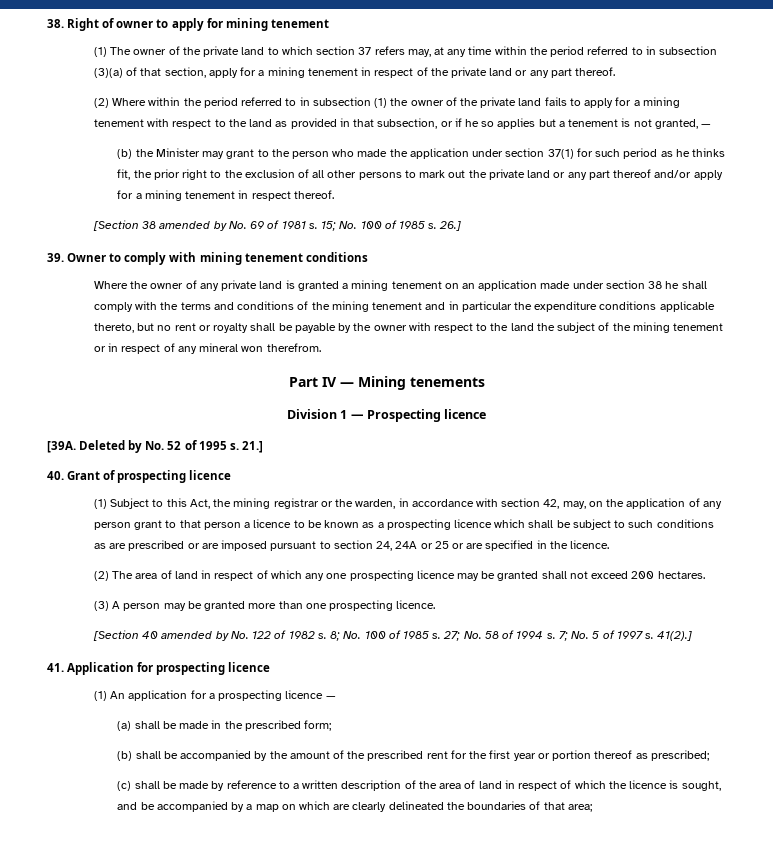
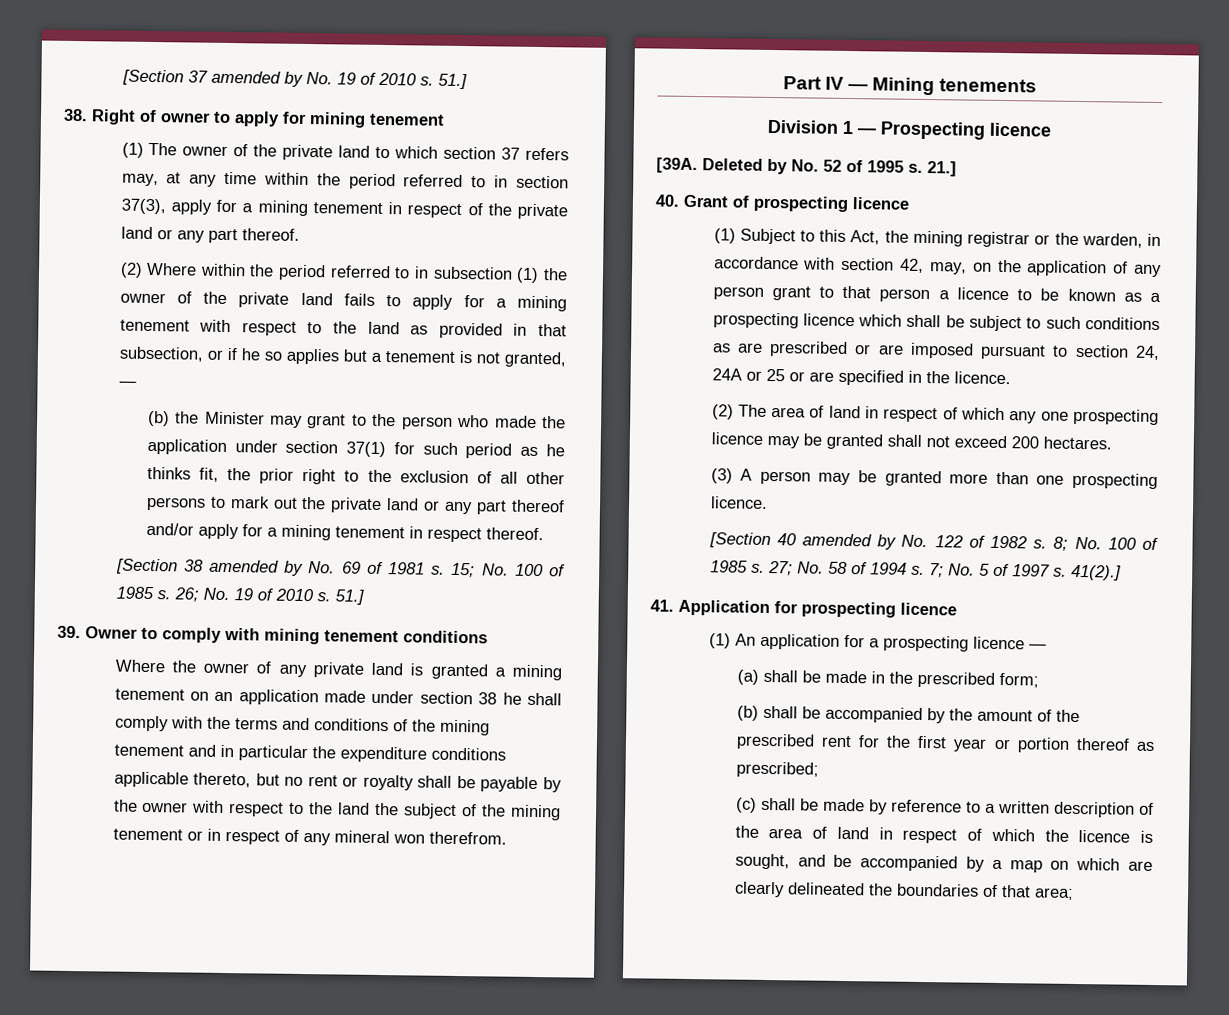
(47, 23) none -> [121,69,467,90] [Section 37 amended by No. 19 of 2010 s. 51.] //
[659,46,718,55] [93,67,206,78] subsection (3)(a) of that section, -> [515,175,569,189] [120,198,166,215] section 37(3),
[439,221,462,231] 26.] -> [173,587,364,605] 26; No. 19 of 2010 s. 51.]

